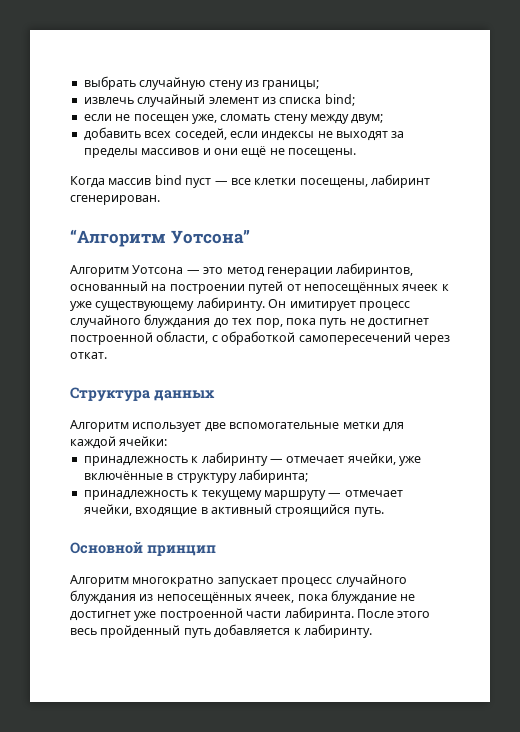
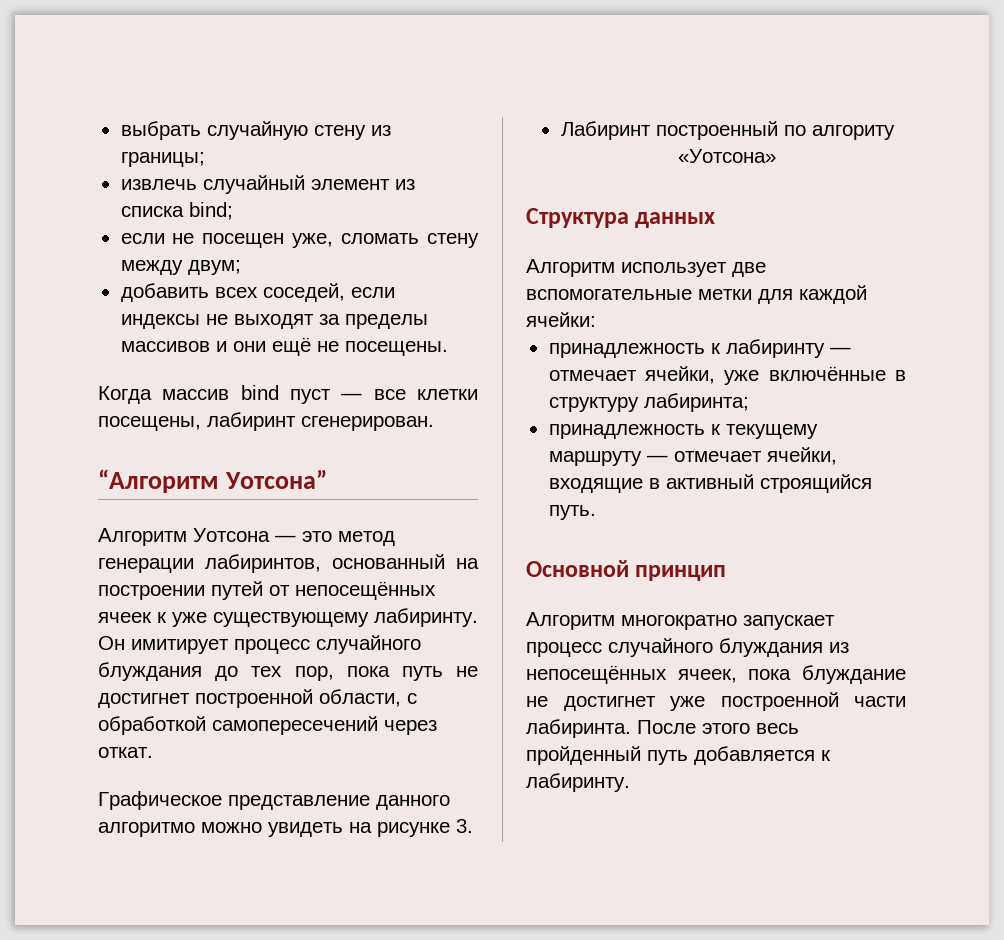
(107, 355) none -> [98,791,450,810] [98,819,473,837] [560,121,895,140] [678,149,777,163] // Графическое представление данного алгоритмо можно увидеть на рисунке 3. // Лабиринт построенный по алгориту «Уотсона»

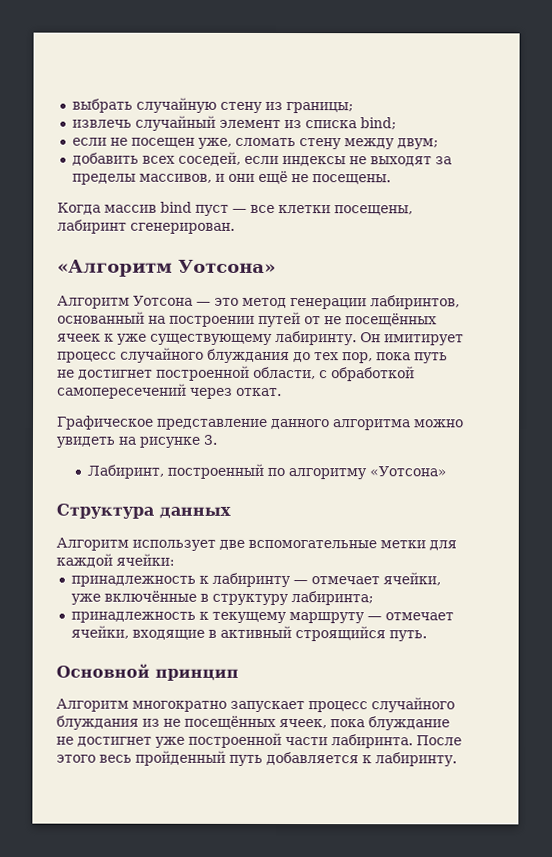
[120,341,210,352] массивов -> [138,173,212,183] массивов,
[98,469,327,493] “Алгоритм Уотсона” -> [57,259,276,277] «Алгоритм Уотсона»
[295,581,436,600] непосещённых -> [324,313,437,327] не посещённых
[98,822,195,837] алгоритмо -> [332,419,411,431] алгоритма
[560,121,651,140] Лабиринт -> [86,464,164,479] Лабиринт,
[811,125,895,140] алгориту -> [287,468,367,480] алгоритму
[526,665,667,684] непосещённых -> [163,715,276,729] не посещённых

